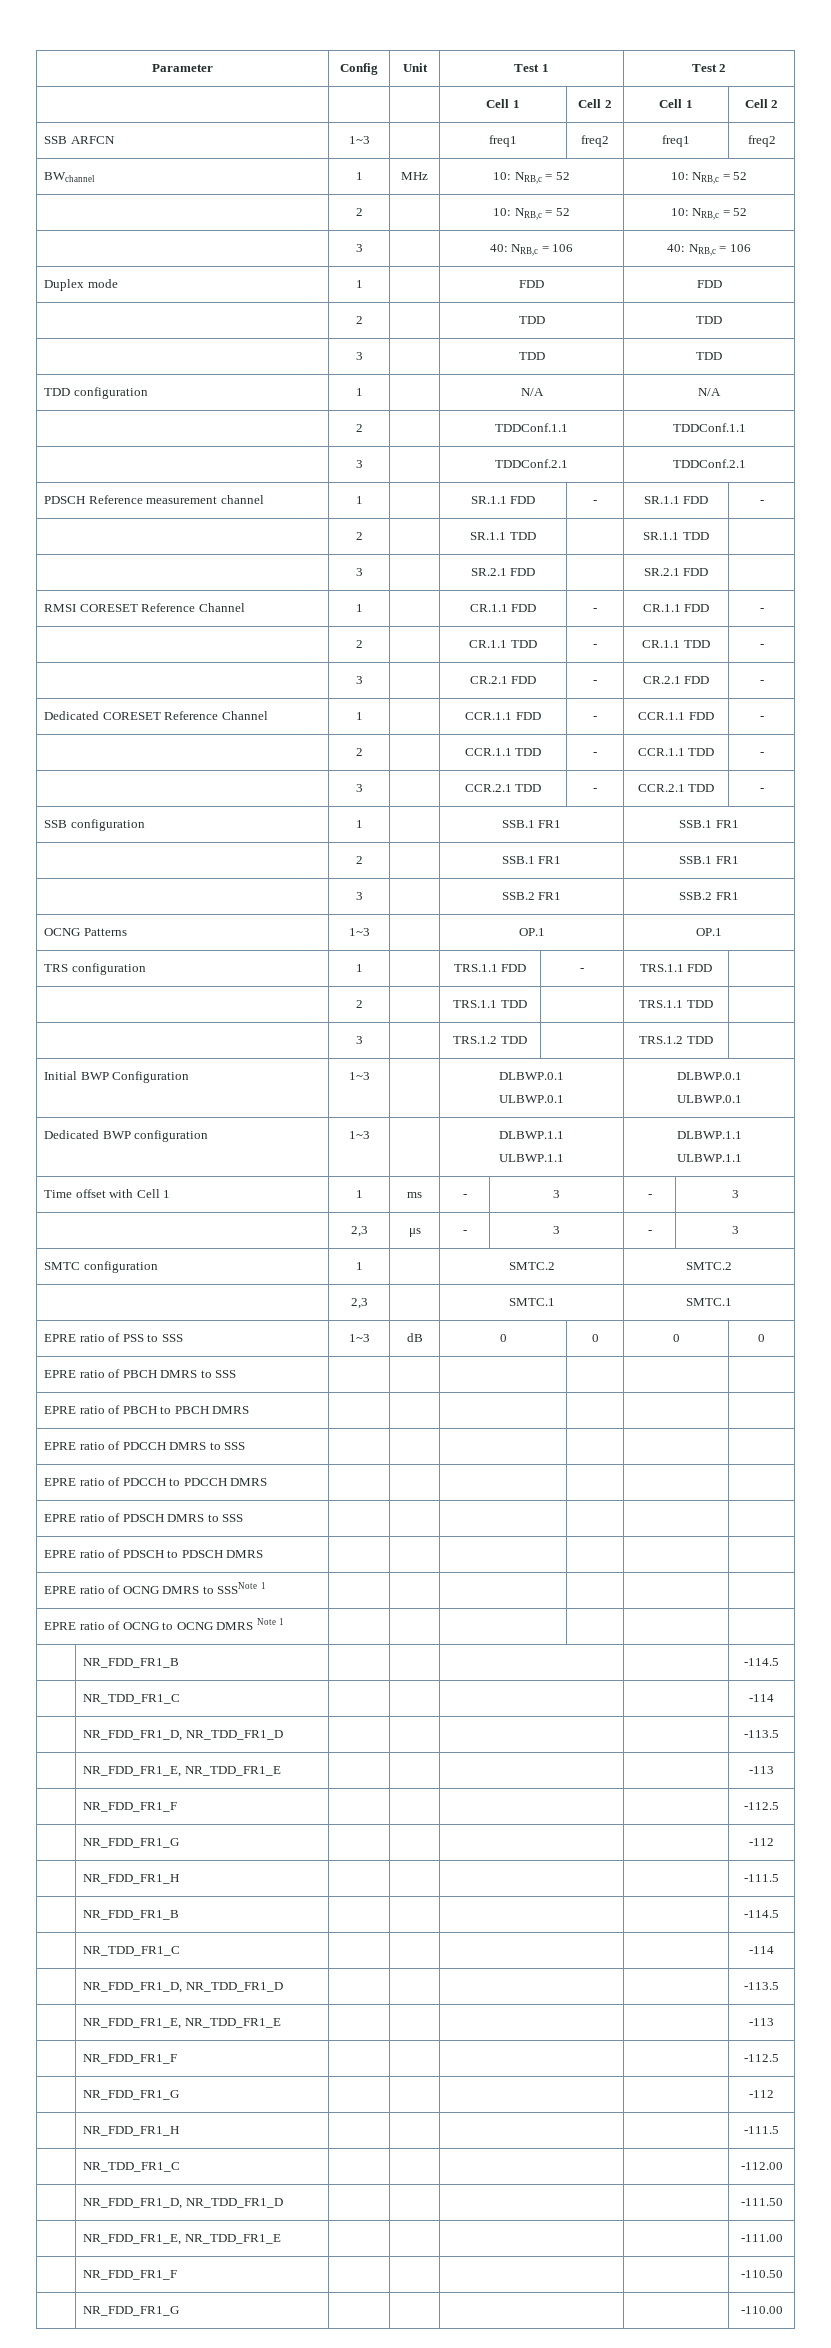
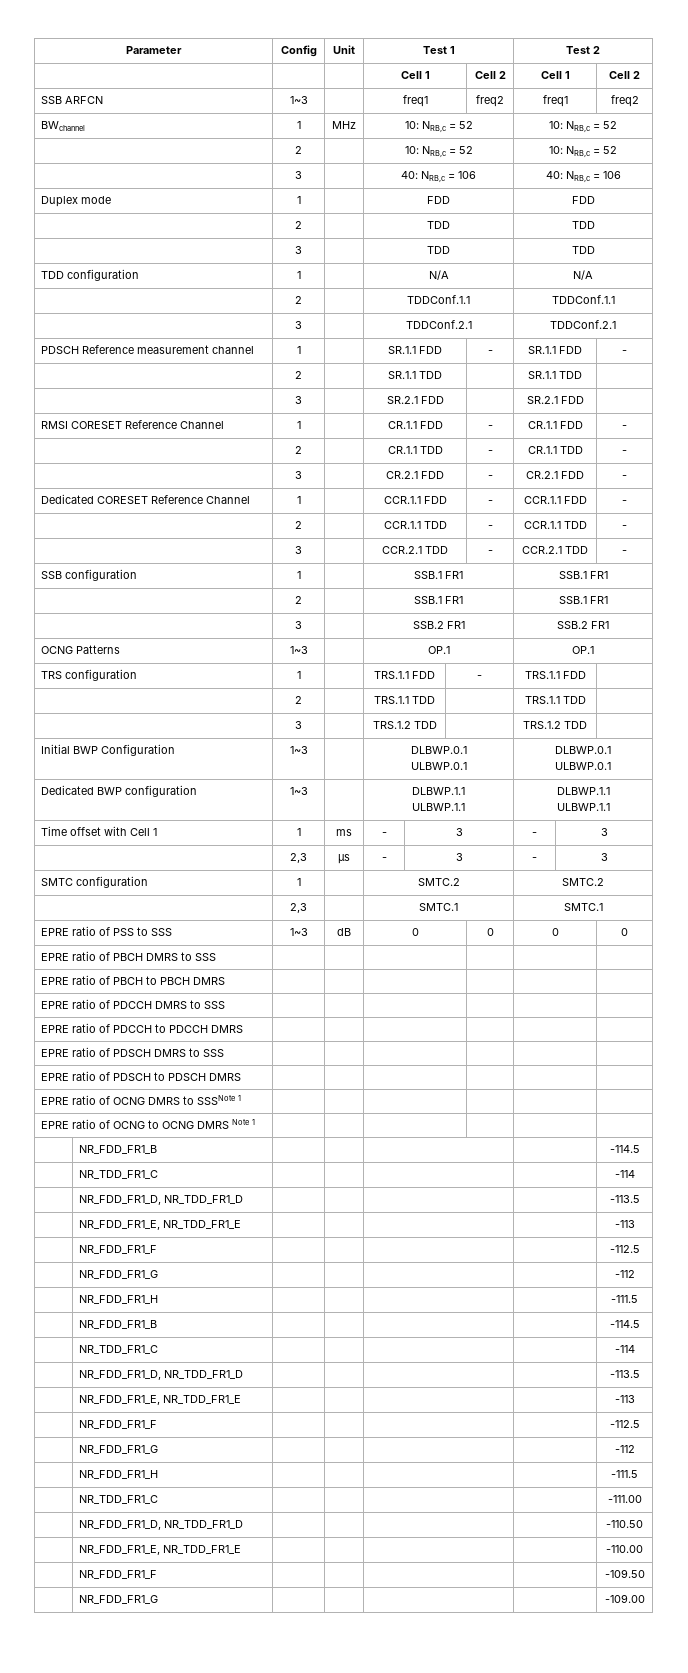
[740,2162,783,2170] [83,2198,283,2209] [740,2198,783,2206] [83,2234,281,2245] [740,2234,783,2242] [83,2270,178,2280] [740,2270,783,2278] [83,2306,180,2316] [740,2306,783,2314] -112.00 // | NR_FDD_FR1_D, NR_TDD_FR1_D | | | | | -111.50 // | NR_FDD_FR1_E, NR_TDD_FR1_E | | | | | -111.00 // | NR_FDD_FR1_F | | | | | -110.50 // | NR_FDD_FR1_G | | | | | -110.00 -> [607,1495,642,1503] [79,1520,244,1530] [606,1520,643,1528] [79,1545,242,1555] [606,1545,643,1553] [79,1570,158,1579] [604,1569,645,1578] [79,1595,159,1604] [604,1594,645,1603] -111.00 // | NR_FDD_FR1_D, NR_TDD_FR1_D | | | | | -110.50 // | NR_FDD_FR1_E, NR_TDD_FR1_E | | | | | -110.00 // | NR_FDD_FR1_F | | | | | -109.50 // | NR_FDD_FR1_G | | | | | -109.00

